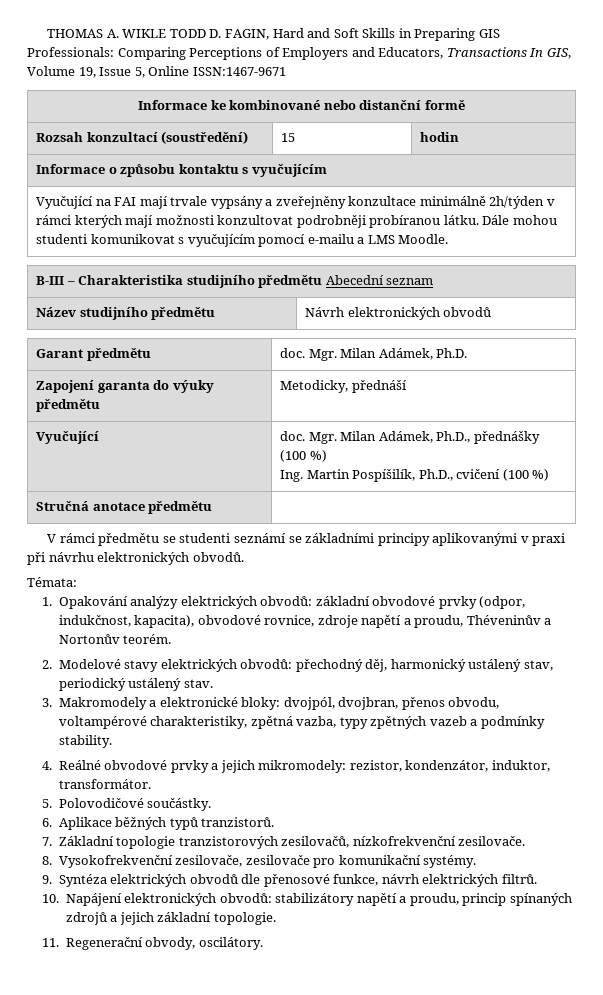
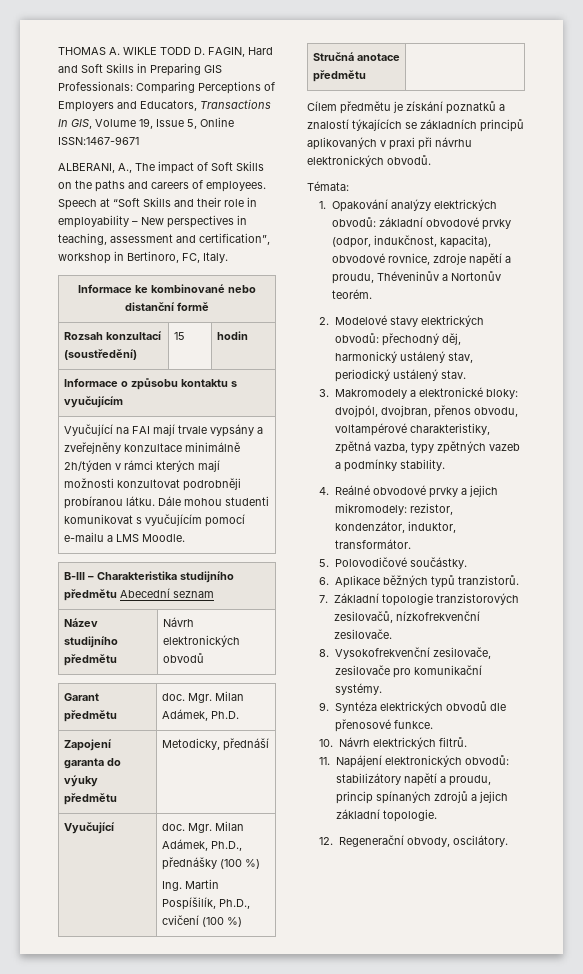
(286, 71) none -> [58,161,264,174] [58,180,266,192] [58,197,257,210] [58,215,247,228] [58,233,270,245] [58,251,228,264] // ALBERANI, A., The impact of Soft Skills on the paths and careers of employees. Speech at “Soft Skills and their role in employability – New perspectives in teaching, assessment and certification”, workshop in Bertinoro, FC, Italy.
[47,533,518,546] V rámci předmětu se studenti seznámí se základními principy aplikovanými -> [307,101,505,114] [307,119,524,132] [307,137,377,150] Cílem předmětu je získání poznatků a znalostí týkajících se základních principů aplikovaných
[333,874,419,886] funkce, návrh -> [393,720,433,729] [319,737,370,747] funkce. // 10. Návrh
[42,894,60,903] 10. -> [319,757,331,765] 11.
[42,938,60,947] 11. -> [319,837,334,845] 12.

